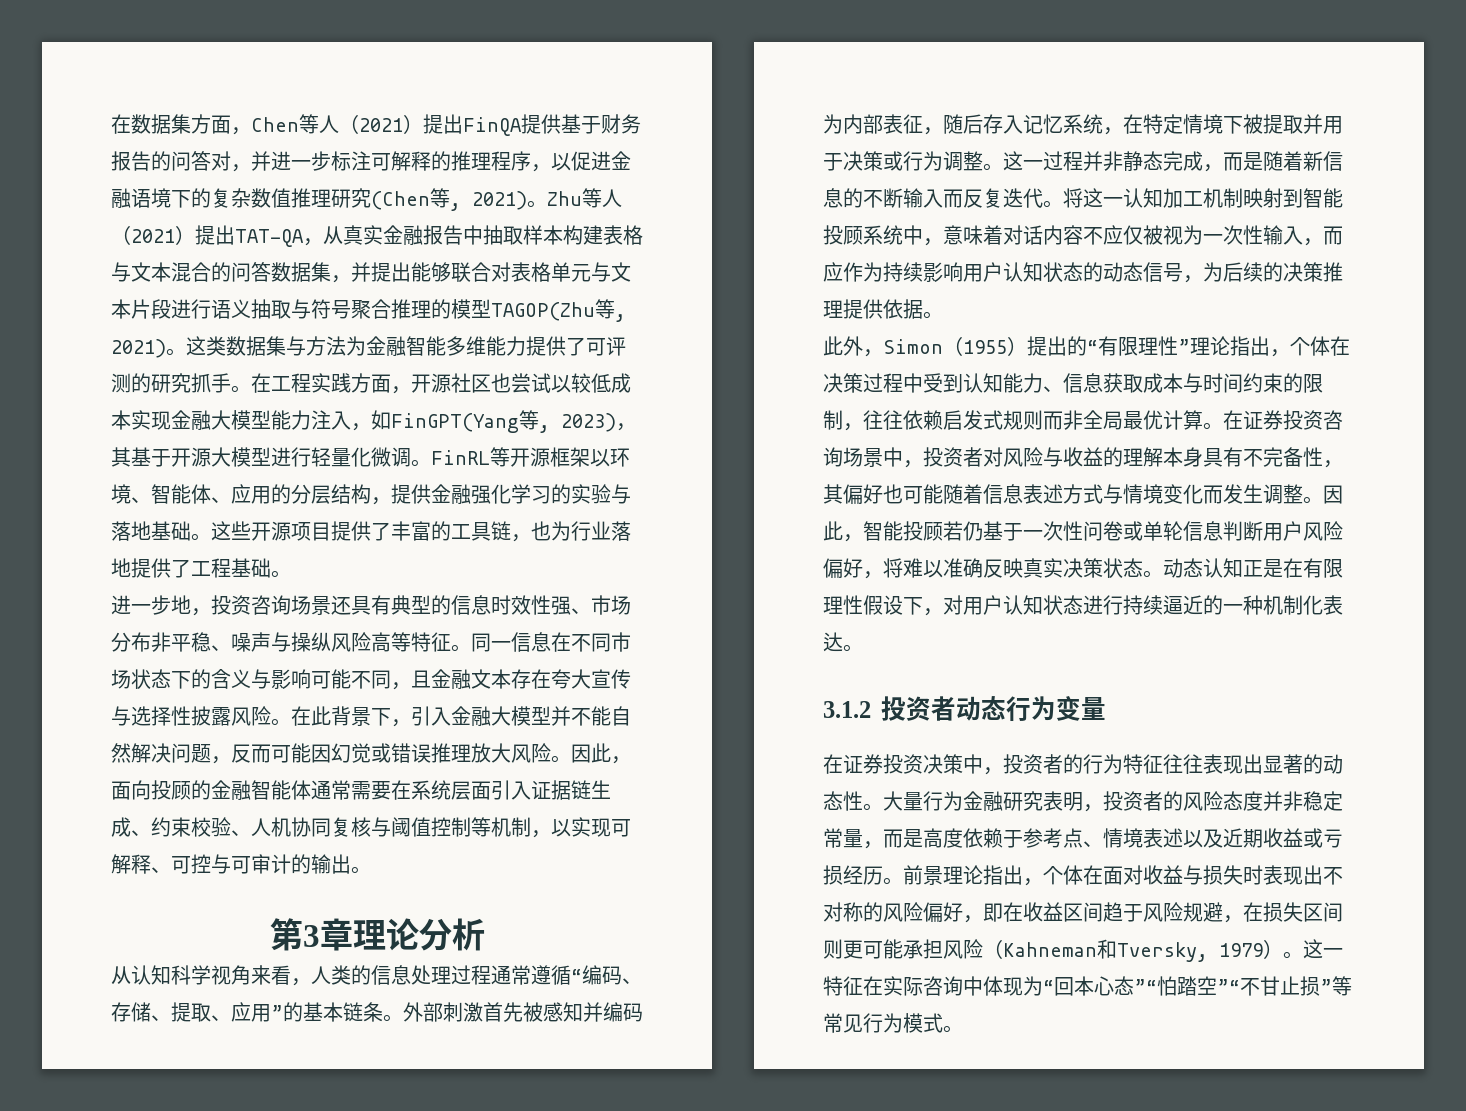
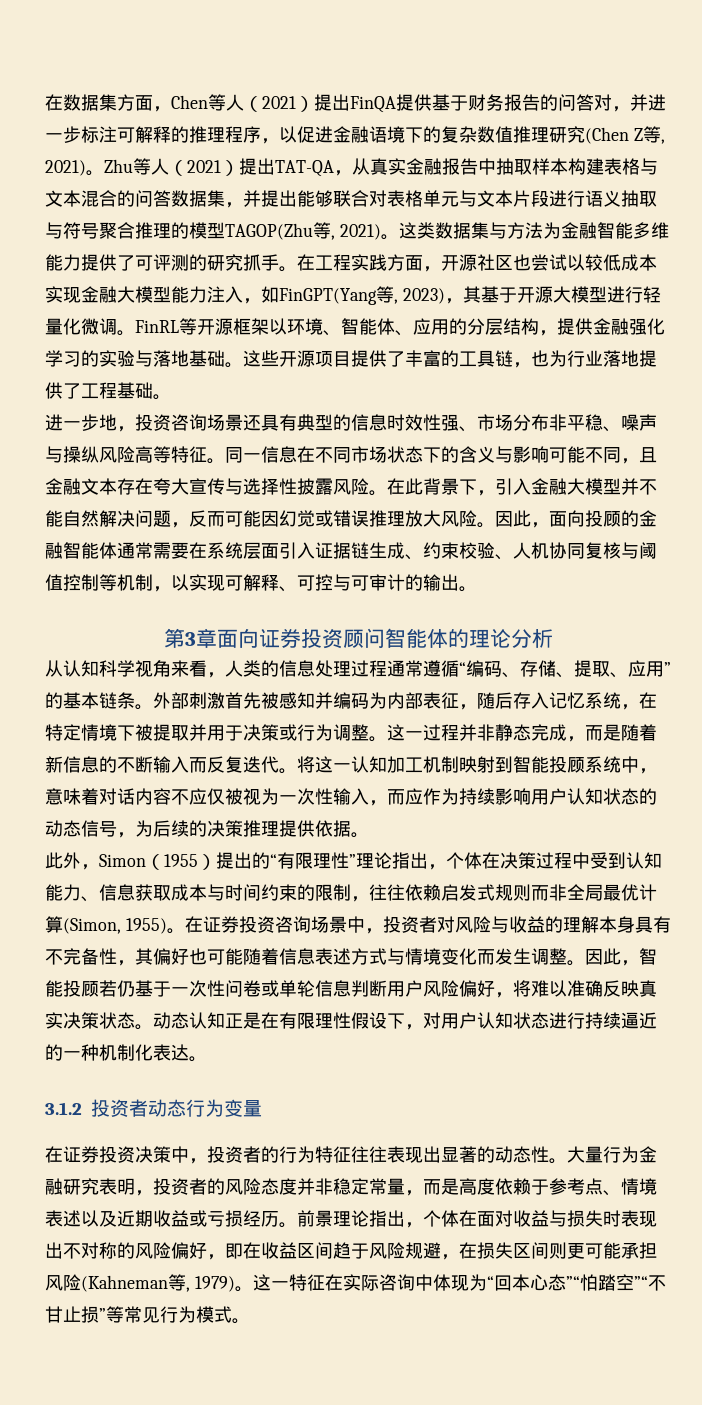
(430, 200) none -> [633,128,643,141] Z
(353, 934) none -> [217,628,469,649] 面向证券投资顾问智能体的
(1203, 420) none -> [63,918,167,934] (Simon, 1955)
[983,939,1283,962] （Kahneman和Tversky, 1979） -> [81,1274,235,1292] (Kahneman等, 1979)

